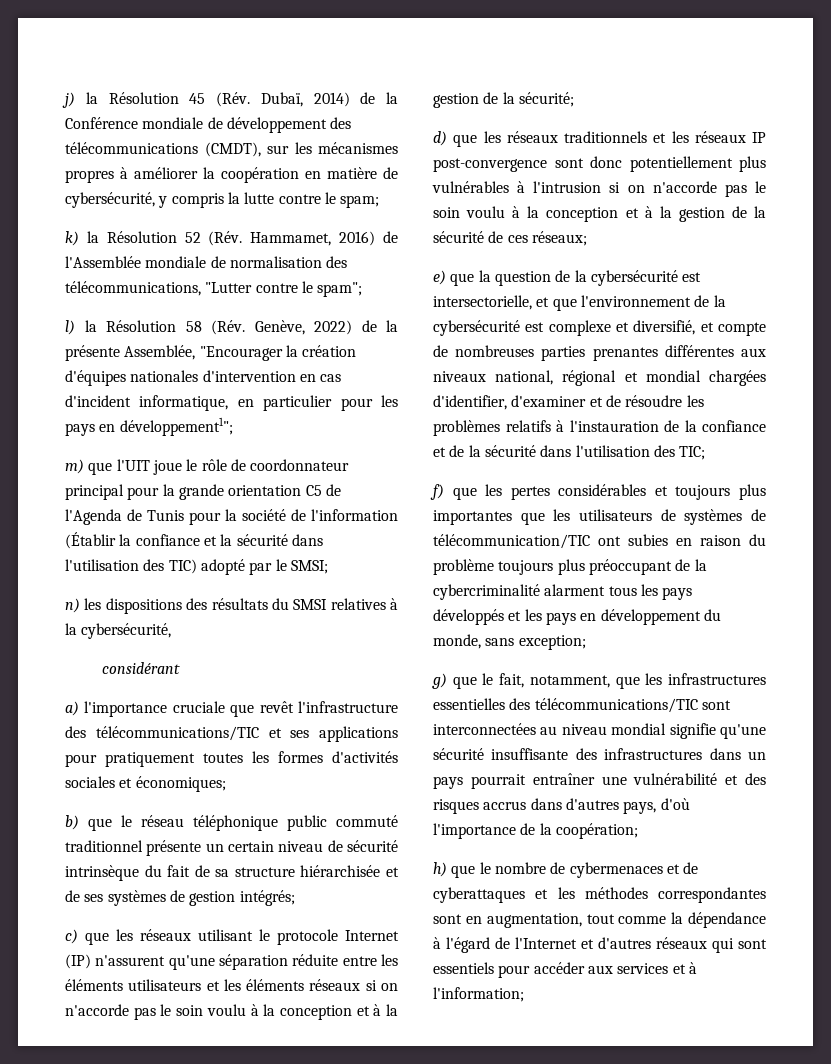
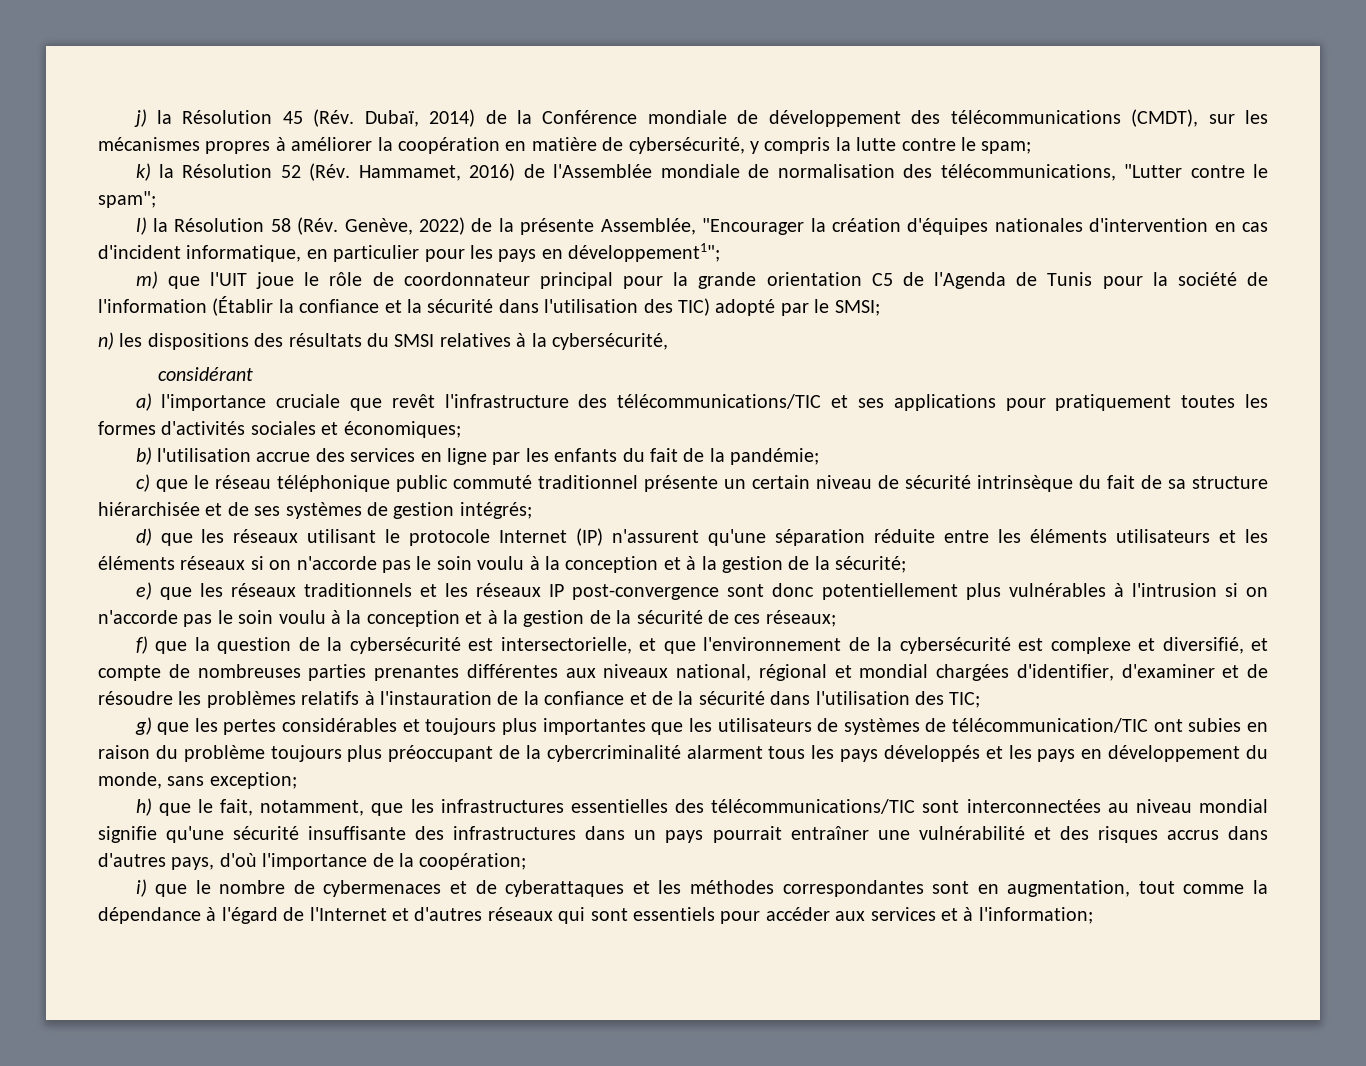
(79, 822) none -> [156,448,820,465] [135,474,150,492] l'utilisation accrue des services en ligne par les enfants du fait de la pandémie; // c)
[65,929,78,944] c) -> [135,528,152,546] d)
[433,131,447,146] d) -> [135,582,152,600] e)
[433,270,446,285] e) -> [135,636,148,654] f)
[430,484,444,500] f) -> [134,717,152,735] g)
[432,673,447,689] g) -> [135,798,152,816] h)
[433,862,447,877] h) -> [135,879,147,897] i)

